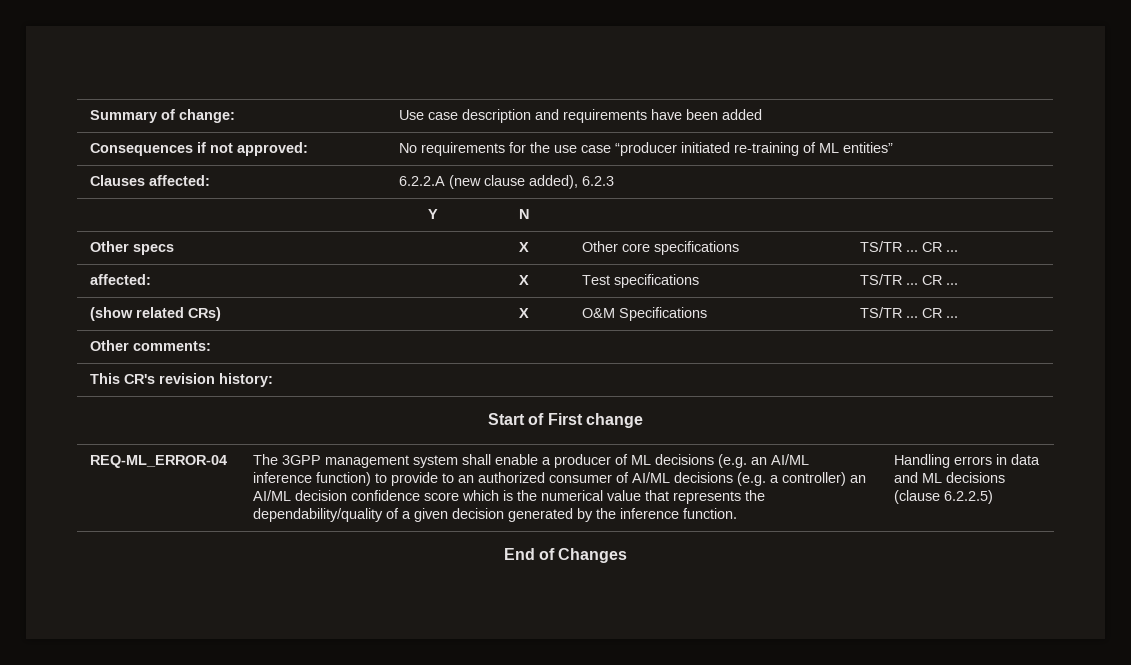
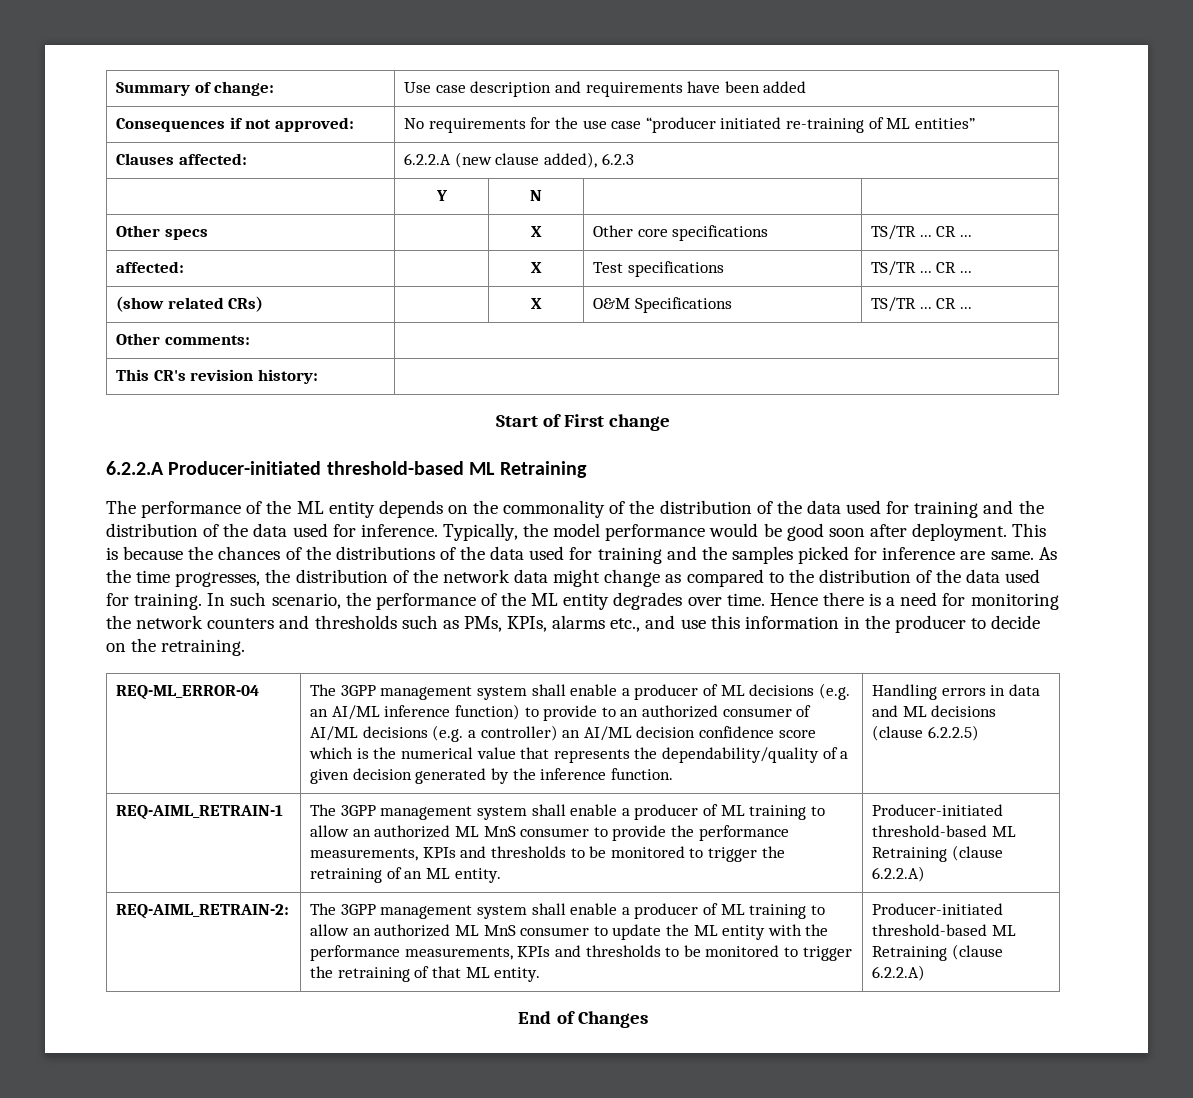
(643, 420) none -> [106,461,587,478] [106,500,1044,518] [106,523,1047,541] [106,546,1057,564] [106,569,1041,587] [106,592,1059,610] [106,615,1041,633] [106,638,246,656] // 6.2.2.A Producer-initiated threshold-based ML Retraining // The performance of the ML entity depends on the commonality of the distribution of the data used for training and the distribution of the data used for inference. Typically, the model performance would be good soon after deployment. This is because the chances of the distributions of the data used for training and the samples picked for inference are same. As the time progresses, the distribution of the network data might change as compared to the distribution of the data used for training. In such scenario, the performance of the ML entity degrades over time. Hence there is a need for monitoring the network counters and thresholds such as PMs, KPIs, alarms etc., and use this information in the producer to decide on the retraining.
(993, 497) none -> [116,805,284,820] [310,804,825,820] [310,825,789,841] [310,846,785,862] [310,867,501,883] [872,804,1004,816] [872,825,1016,837] [872,845,1003,862] [872,866,926,882] [116,904,290,919] [310,903,825,919] [310,924,829,940] [310,945,852,961] [310,966,541,982] [872,903,1004,915] [872,924,1016,936] [872,944,1003,961] [872,965,926,981] // REQ-AIML_RETRAIN-1 | The 3GPP management system shall enable a producer of ML training to allow an authorized ML MnS consumer to provide the performance measurements, KPIs and thresholds to be monitored to trigger the retraining of an ML entity. | Producer-initiated threshold-based ML Retraining (clause 6.2.2.A) // REQ-AIML_RETRAIN-2: | The 3GPP management system shall enable a producer of ML training to allow an authorized ML MnS consumer to update the ML entity with the performance measurements, KPIs and thresholds to be monitored to trigger the retraining of that ML entity. | Producer-initiated threshold-based ML Retraining (clause 6.2.2.A)

